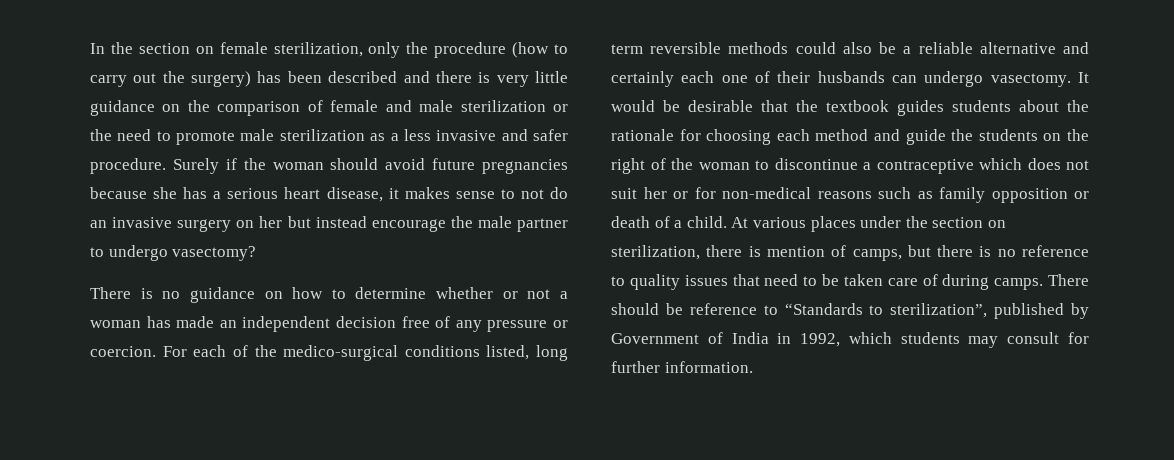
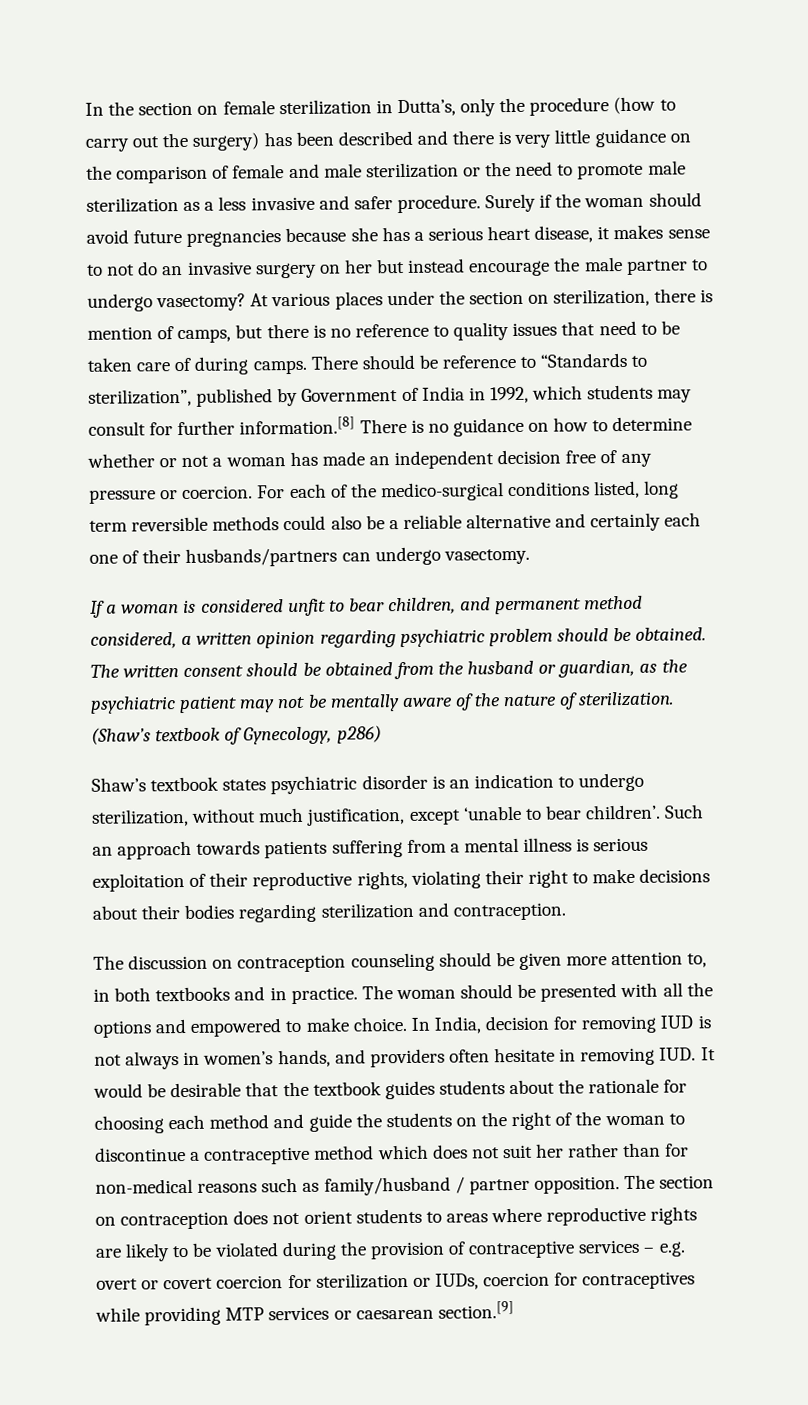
[273,42,363,57] sterilization, -> [278,99,456,117] sterilization in Dutta’s,
[90,287,568,303] [90,316,569,332] [90,345,568,361] [611,42,1089,54] [611,71,1089,87] [611,100,1089,116] [611,129,1089,145] [611,158,1089,174] [611,187,1089,203] [611,216,727,228] // There is no guidance on how to determine whether or not a woman has made an independent decision free of any pressure or coercion. For each of the medico-surgical conditions listed, long term reversible methods could also be a reliable alternative and certainly each one of their husbands can undergo vasectomy. It would be desirable that the textbook guides students about the rationale for choosing each method and guide the students on the right of the woman to discontinue a contraceptive which does not suit her or for non-medical reasons such as family opposition or death of a child. -> (247, 302) none
[664,361,753,373] information. -> [239,416,693,437] [87,449,652,470] [89,480,680,504] [89,512,702,532] [89,546,530,567] [90,595,644,618] [90,627,707,649] [90,659,688,680] [90,691,675,714] [91,725,382,745] [91,772,645,795] [91,804,705,827] [92,837,649,860] [92,868,711,892] [92,902,566,923] [93,951,708,973] [93,982,713,1005] [93,1015,711,1038] [94,1047,716,1070] [93,1078,688,1100] [94,1111,685,1134] [95,1142,690,1165] [95,1174,715,1196] [95,1206,698,1230] [95,1239,686,1262] [96,1271,696,1290] [95,1301,514,1326] information.[8] There is no guidance on how to determine whether or not a woman has made an independent decision free of any pressure or coercion. For each of the medico-surgical conditions listed, long term reversible methods could also be a reliable alternative and certainly each one of their husbands/partners can undergo vasectomy. // If a woman is considered unfit to bear children, and permanent method considered, a written opinion regarding psychiatric problem should be obtained. The written consent should be obtained from the husband or guardian, as the psychiatric patient may not be mentally aware of the nature of sterilization. (Shaw’s textbook of Gynecology, p286) // Shaw’s textbook states psychiatric disorder is an indication to undergo sterilization, without much justification, except ‘unable to bear children’. Such an approach towards patients suffering from a mental illness is serious exploitation of their reproductive rights, violating their right to make decisions about their bodies regarding sterilization and contraception. // The discussion on contraception counseling should be given more attention to, in both textbooks and in practice. The woman should be presented with all the options and empowered to make choice. In India, decision for removing IUD is not always in women’s hands, and providers often hesitate in removing IUD. It would be desirable that the textbook guides students about the rationale for choosing each method and guide the students on the right of the woman to discontinue a contraceptive method which does not suit her rather than for non-medical reasons such as family/husband / partner opposition. The section on contraception does not orient students to areas where reproductive rights are likely to be violated during the provision of contraceptive services – e.g. overt or covert coercion for sterilization or IUDs, coercion for contraceptives while providing MTP services or caesarean section.[9]

